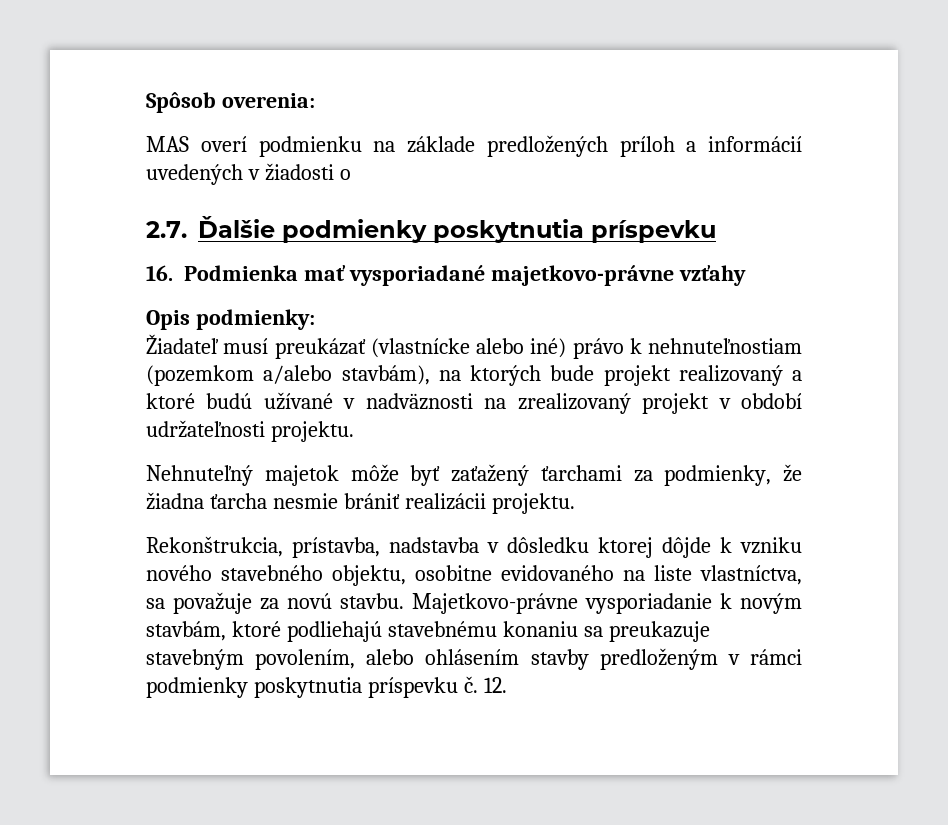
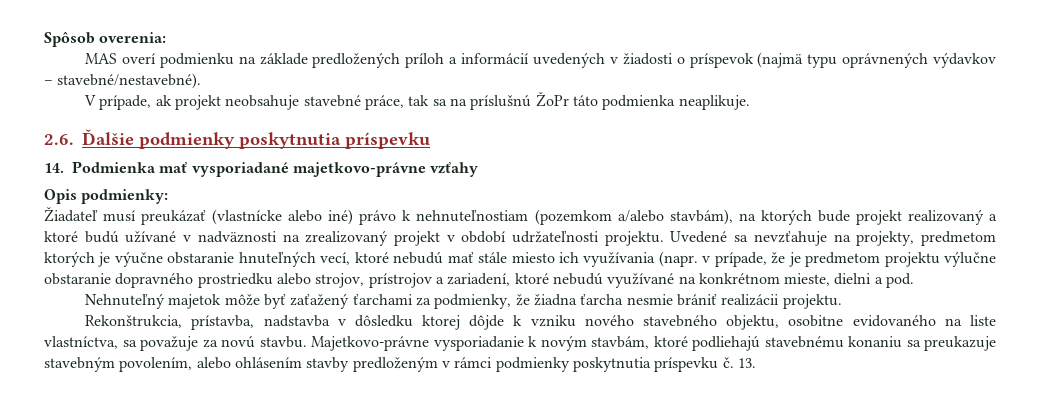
[146,221,187,238] // 2.7. -> [689,52,997,68] [44,73,202,89] [84,92,750,110] [44,134,74,145] príspevok (najmä typu oprávnených výdavkov – stavebné/nestavebné). // V prípade, ak projekt neobsahuje stavebné práce, tak sa na príslušnú ŽoPr táto podmienka neaplikuje. // 2.6.
[146,265,173,281] 16. -> [44,163,64,173] 14.
(354, 431) none -> [670,231,997,246] [44,251,997,267] [44,273,915,288] Uvedené sa nevzťahuje na projekty, predmetom ktorých je výučne obstaranie hnuteľných vecí, ktoré nebudú mať stále miesto ich využívania (napr. v prípade, že je predmetom projektu výlučne obstaranie dopravného prostriedku alebo strojov, prístrojov a zariadení, ktoré nebudú využívané na konkrétnom mieste, dielni a pod.
[483,677,507,693] 12. -> [737,358,756,368] 13.

